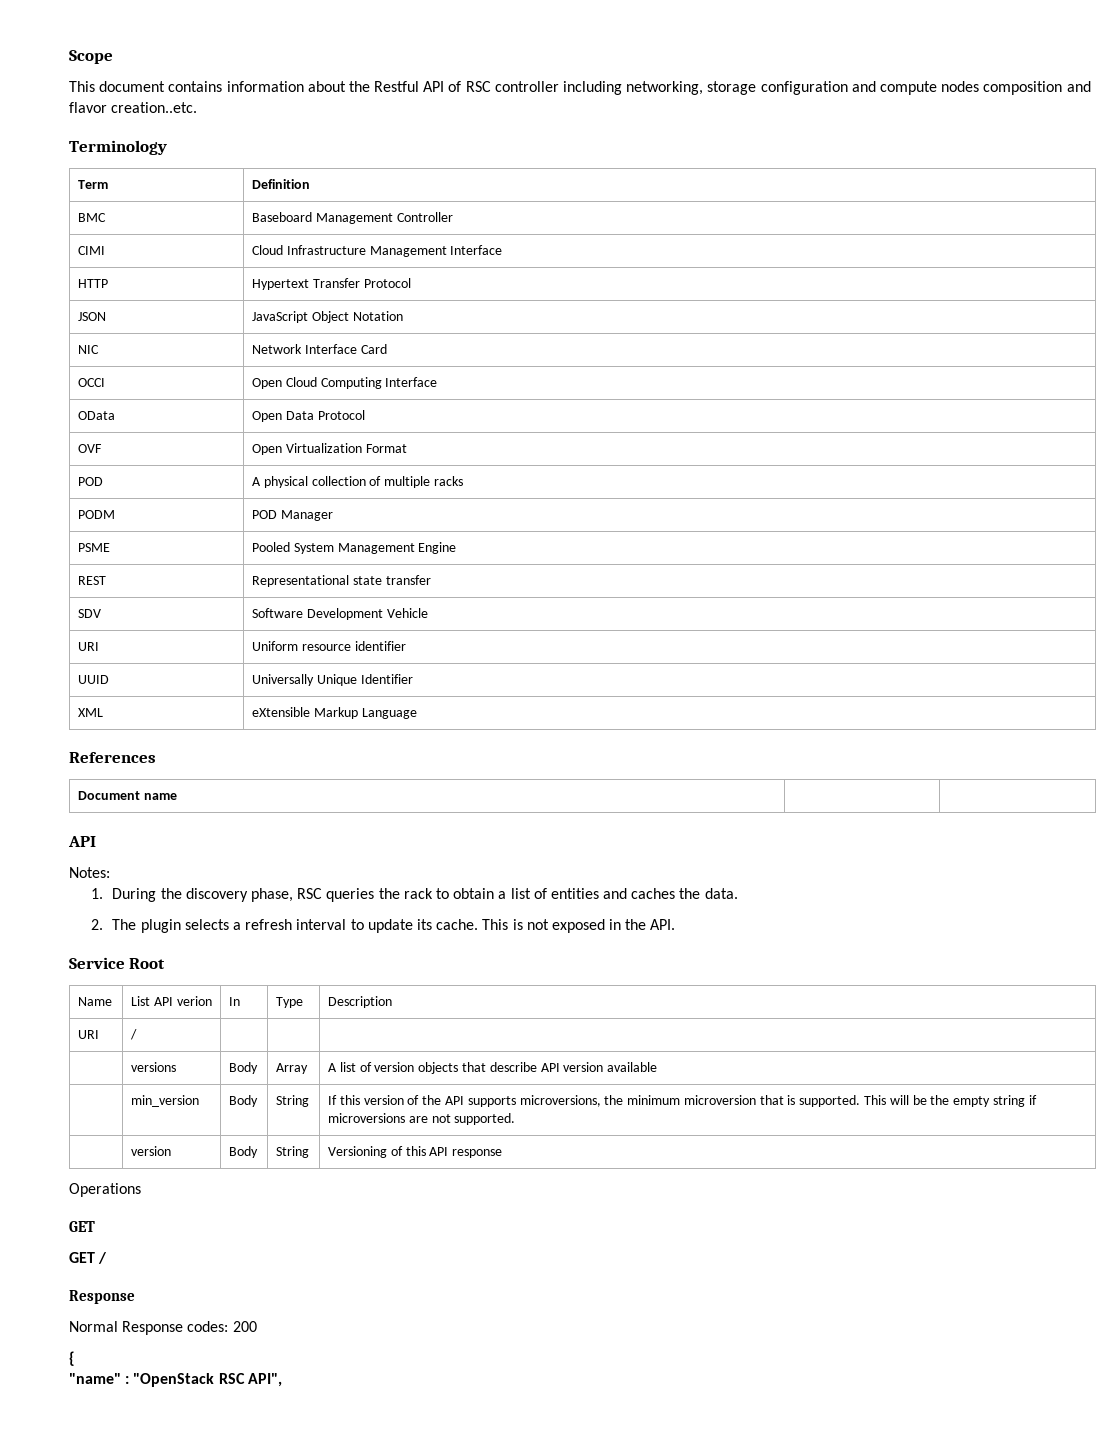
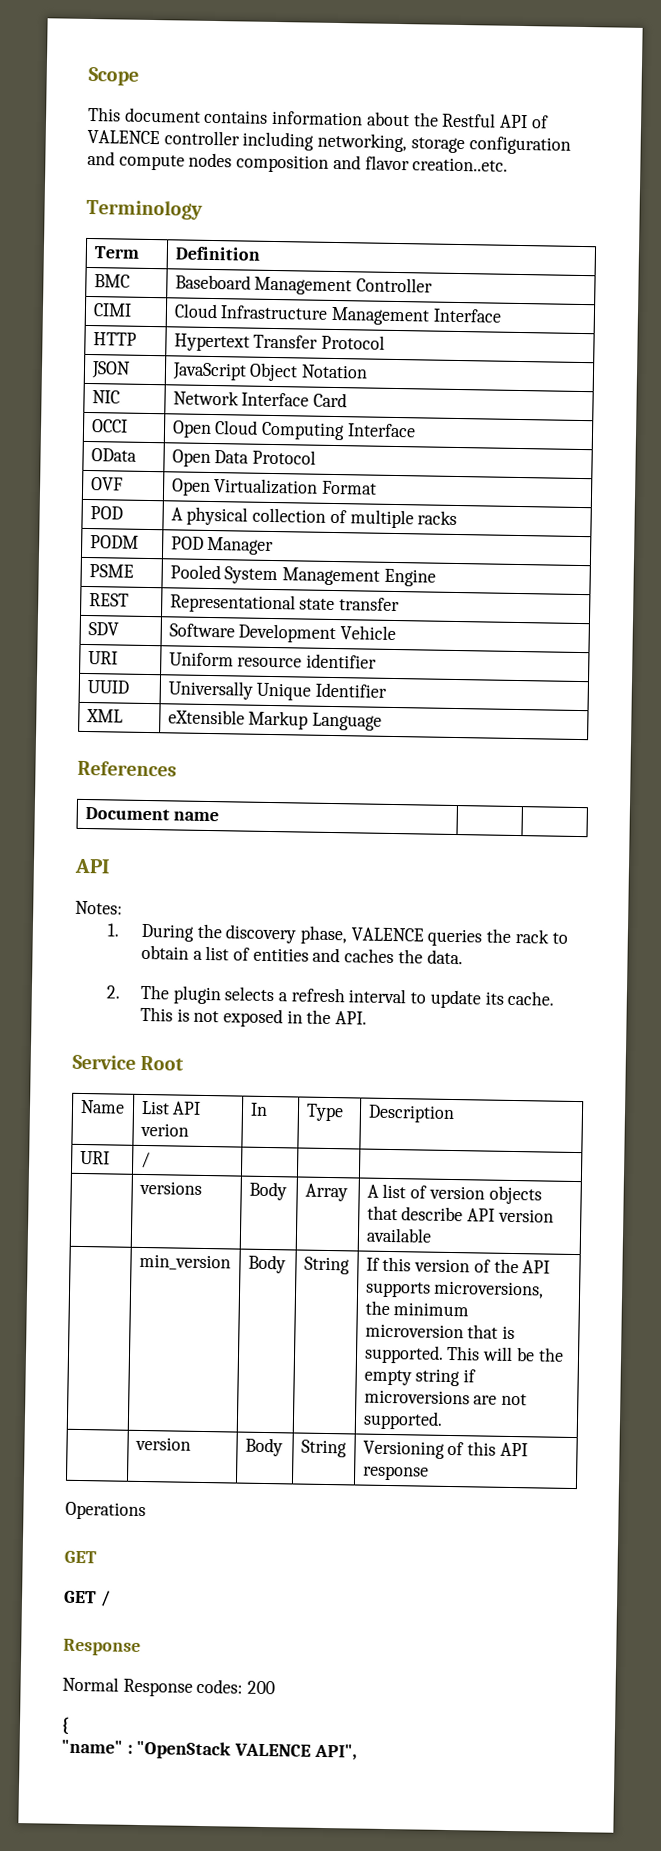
[465,81,491,92] RSC -> [87,129,160,145] VALENCE
[297,888,323,899] RSC -> [350,927,424,942] VALENCE
[218,1373,245,1384] RSC -> [234,1743,312,1757] VALENCE

